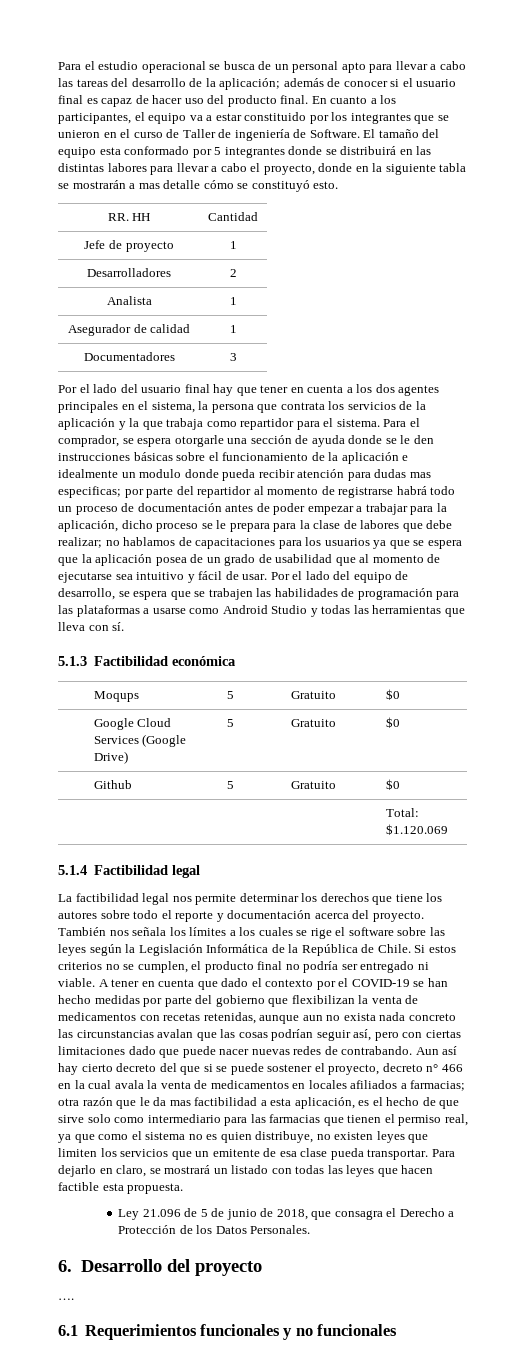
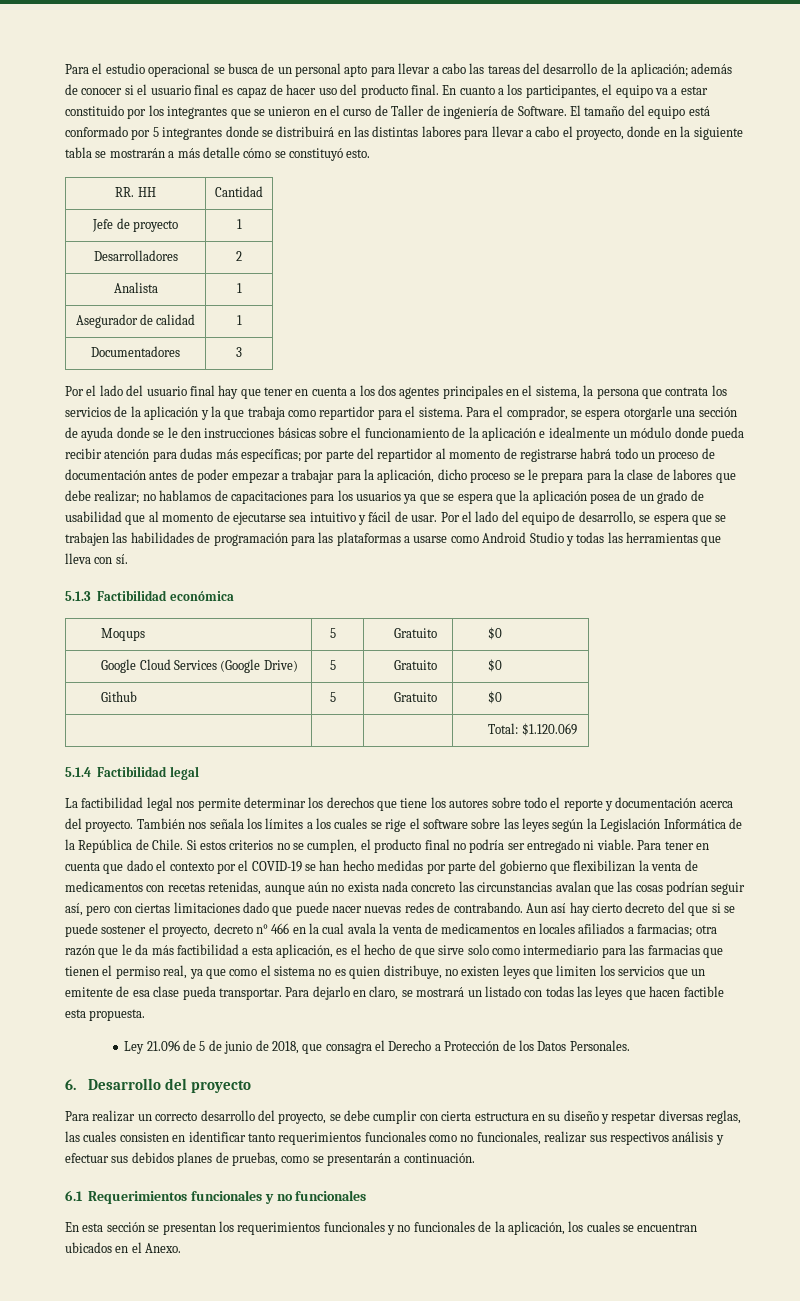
[99,147,121,155] esta -> [688,106,710,116] está
[138,183,160,189] mas -> [177,148,200,158] más
[139,469,182,478] modulo -> [630,427,672,438] módulo
[409,472,431,478] [58,486,121,498] mas especificas; -> [215,449,301,462] más específicas;
[98,979,109,987] A -> [637,840,662,850] Para
[302,1015,323,1021] aun -> [307,882,328,892] aún
[169,1100,191,1106] mas -> [151,945,174,955] más
[58,1298,74,1300] …. -> [65,1110,742,1124] [65,1131,724,1145] [65,1152,475,1166] Para realizar un correcto desarrollo del proyecto, se debe cumplir con cierta estructura en su diseño y respetar diversas reglas, las cuales consisten en identificar tanto requerimientos funcionales como no funcionales, realizar sus respectivos análisis y efectuar sus debidos planes de pruebas, como se presentarán a continuación.
(398, 1330) none -> [65,1221,698,1235] [65,1242,182,1253] // En esta sección se presentan los requerimientos funcionales y no funcionales de la aplicación, los cuales se encuentran ubicados en el Anexo.

